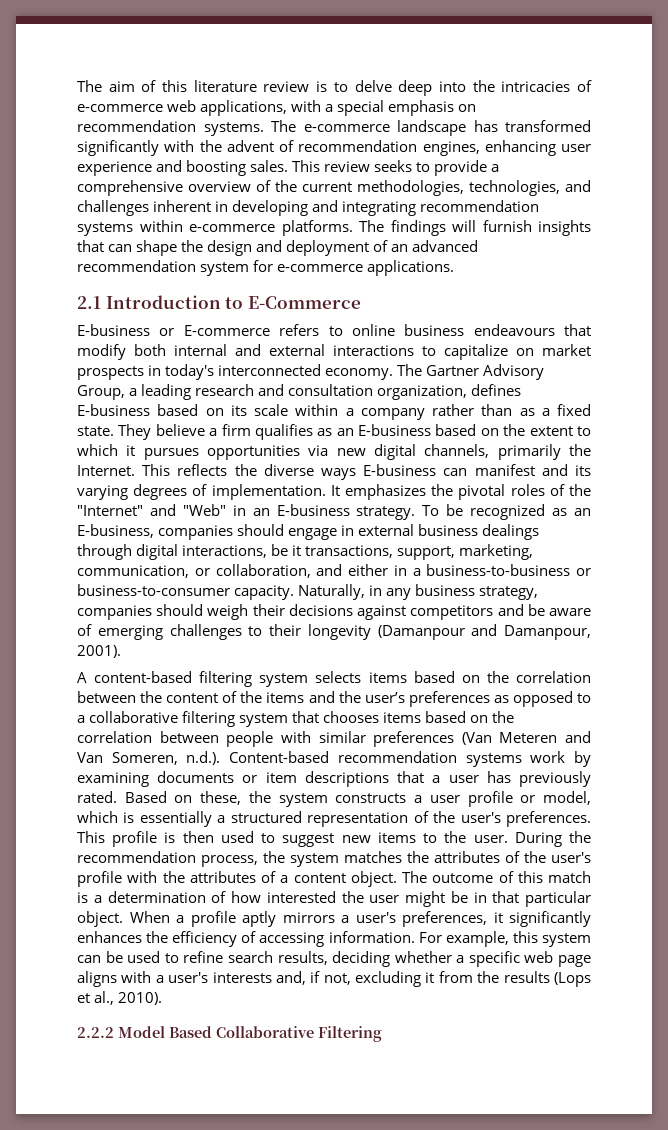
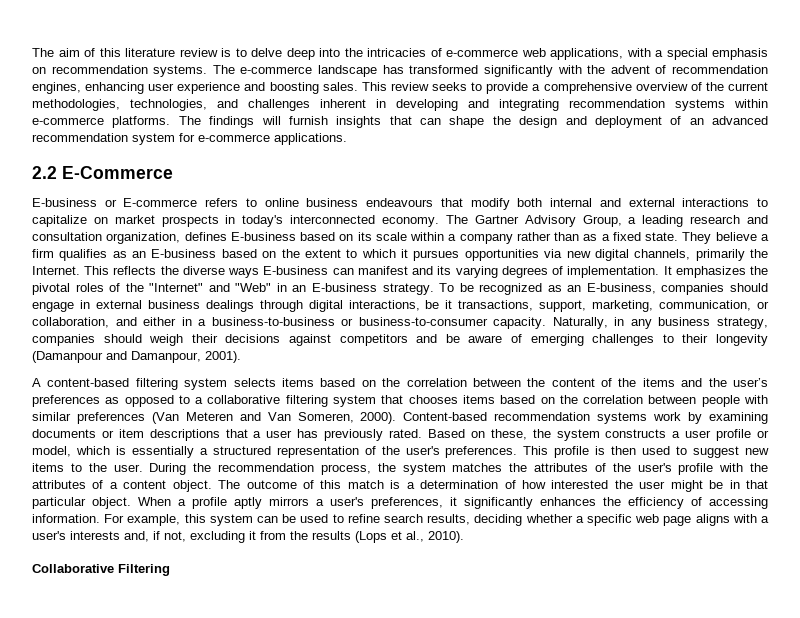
[77,295,244,309] 2.1 Introduction to -> [32,166,57,179] 2.2
[186,751,221,765] n.d.). -> [360,412,397,424] 2000).
[77,1026,212,1038] 2.2.2 Model Based -> (464, 537) none

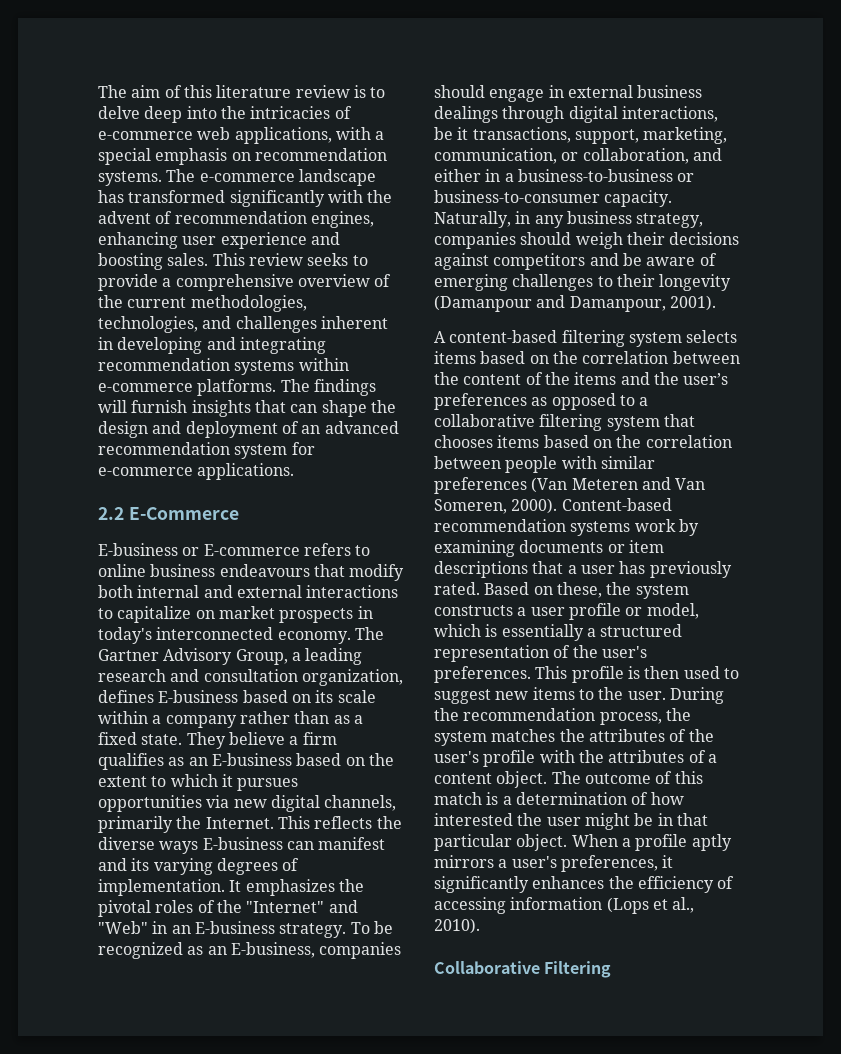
[32,514,770,526] [32,531,351,543] information. For example, this system can be used to refine search results, deciding whether a specific web page aligns with a user's interests and, if not, excluding it from the results -> [510,897,603,910] information

